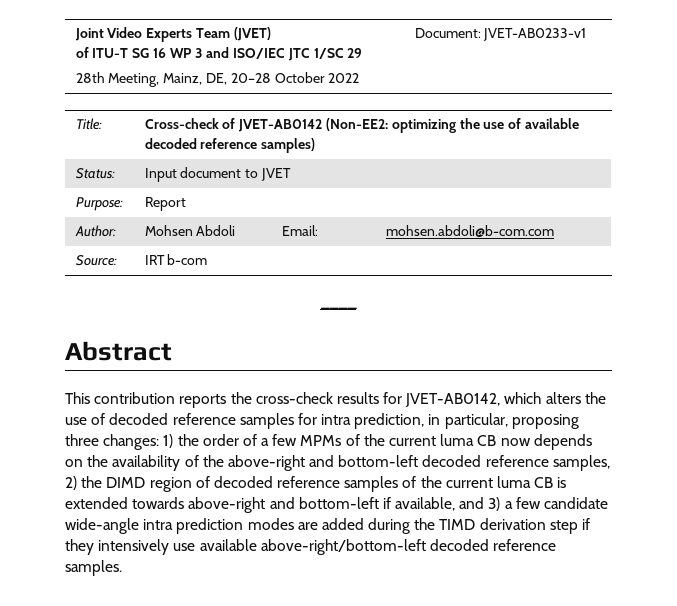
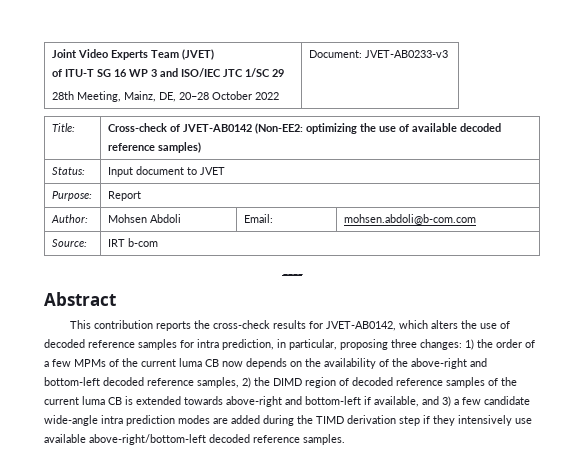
[483,28,587,41] JVET-AB0233-v1 -> [364,50,448,58] JVET-AB0233-v3

